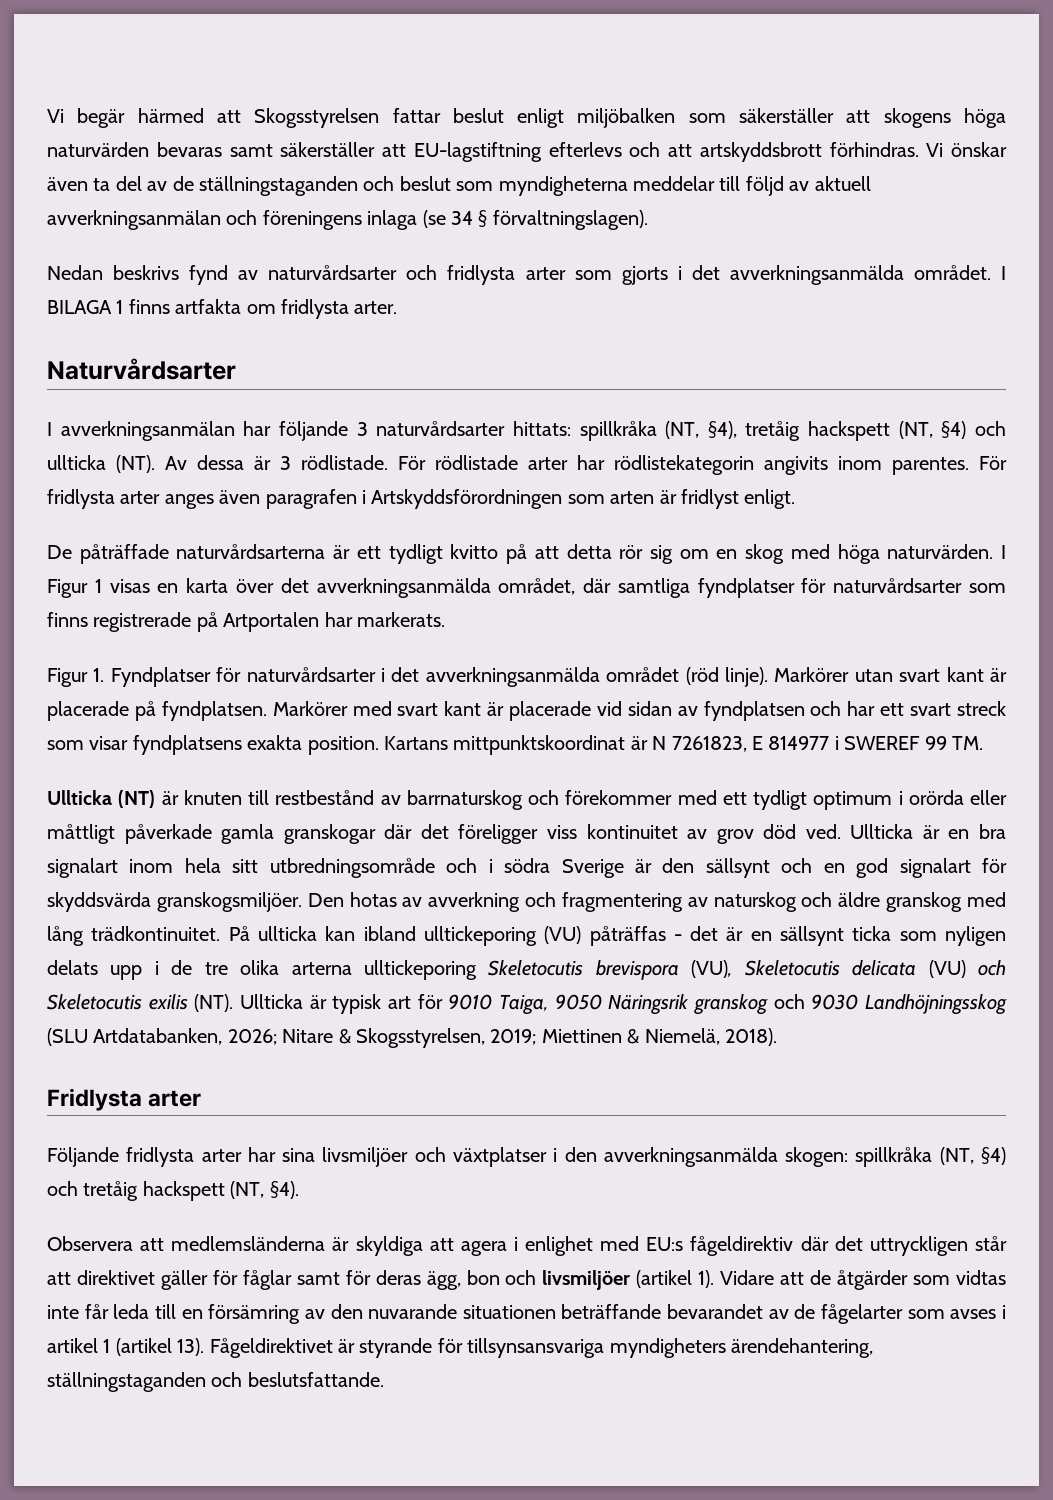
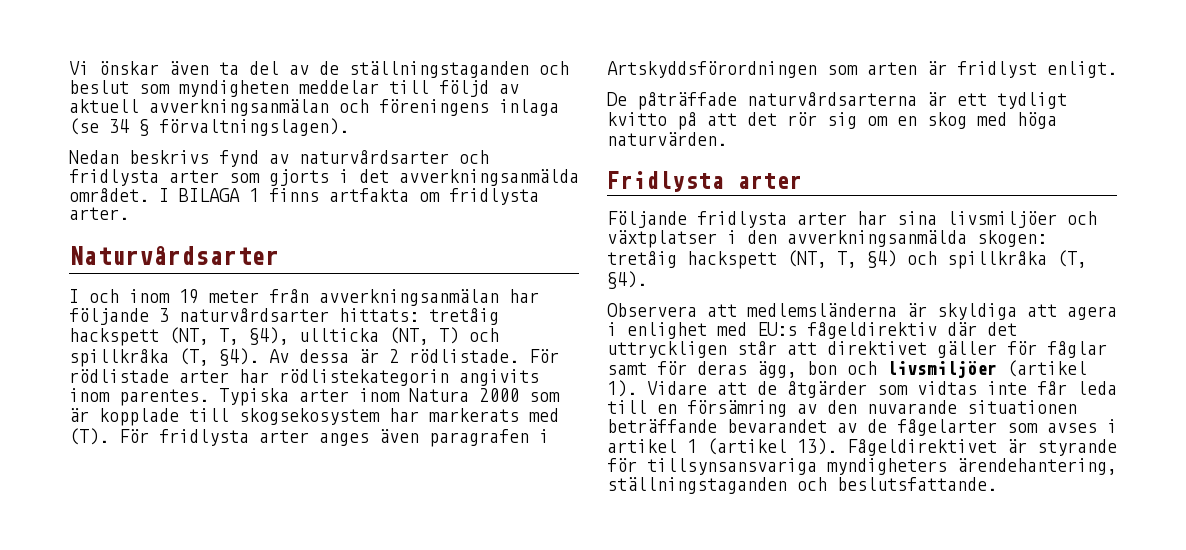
[47,108,1006,128] [47,142,944,162] Vi begär härmed att Skogsstyrelsen fattar beslut enligt miljöbalken som säkerställer att skogens höga naturvärden bevaras samt säkerställer att EU-lagstiftning efterlevs och att artskyddsbrott förhindras. Vi -> [69,61,89,75] Vi
[498,176,628,196] myndigheterna -> [179,80,289,97] myndigheten
(52, 429) none -> [89,289,309,304] och inom 19 meter från
[579,421,1007,441] [47,455,156,473] spillkråka (NT, §4), tretåig hackspett (NT, §4) och ullticka (NT). -> [429,308,499,325] [69,327,499,346] [69,348,259,367] tretåig hackspett (NT, T, §4), ullticka (NT, T) och spillkråka (T, §4).
[279,456,291,470] 3 -> [389,349,399,363] 2
(969, 466) none -> [219,388,560,406] [69,408,559,426] [69,428,109,445] Typiska arter inom Natura 2000 som är kopplade till skogsekosystem har markerats med (T).
[566,544,612,559] detta -> [747,112,777,126] det
[1000,545,1006,559] [47,578,1007,598] [47,612,445,632] [47,667,1007,687] [47,701,1006,721] [47,735,983,755] [47,790,1007,810] [47,824,1006,844] [47,858,1007,878] [47,892,1006,912] [47,926,1006,946] [47,960,1007,980] [47,994,1007,1015] [47,1028,777,1048] I Figur 1 visas en karta över det avverkningsanmälda området, där samtliga fyndplatser för naturvårdsarter som finns registrerade på Artportalen har markerats. // Figur 1. Fyndplatser för naturvårdsarter i det avverkningsanmälda området (röd linje). Markörer utan svart kant är placerade på fyndplatsen. Markörer med svart kant är placerade vid sidan av fyndplatsen och har ett svart streck som visar fyndplatsens exakta position. Kartans mittpunktskoordinat är N 7261823, E 814977 i SWEREF 99 TM. // Ullticka (NT) är knuten till restbestånd av barrnaturskog och förekommer med ett tydligt optimum i orörda eller måttligt påverkade gamla granskogar där det föreligger viss kontinuitet av grov död ved. Ullticka är en bra signalart inom hela sitt utbredningsområde och i södra Sverige är den sällsynt och en god signalart för skyddsvärda granskogsmiljöer. Den hotas av avverkning och fragmentering av naturskog och äldre granskog med lång trädkontinuitet. På ullticka kan ibland ulltickeporing (VU) påträffas - det är en sällsynt ticka som nyligen delats upp i de tre olika arterna ulltickeporing Skeletocutis brevispora (VU), Skeletocutis delicata (VU) och Skeletocutis exilis (NT). Ullticka är typisk art för 9010 Taiga, 9050 Näringsrik granskog och 9030 Landhöjningsskog (SLU Artdatabanken, 2026; Nitare & Skogsstyrelsen, 2019; Miettinen & Niemelä, 2018). -> (727, 139) none
[855,1147,1007,1167] [47,1181,265,1201] spillkråka (NT, §4) och tretåig hackspett (NT, -> [607,250,1087,269] tretåig hackspett (NT, T, §4) och spillkråka (T,

